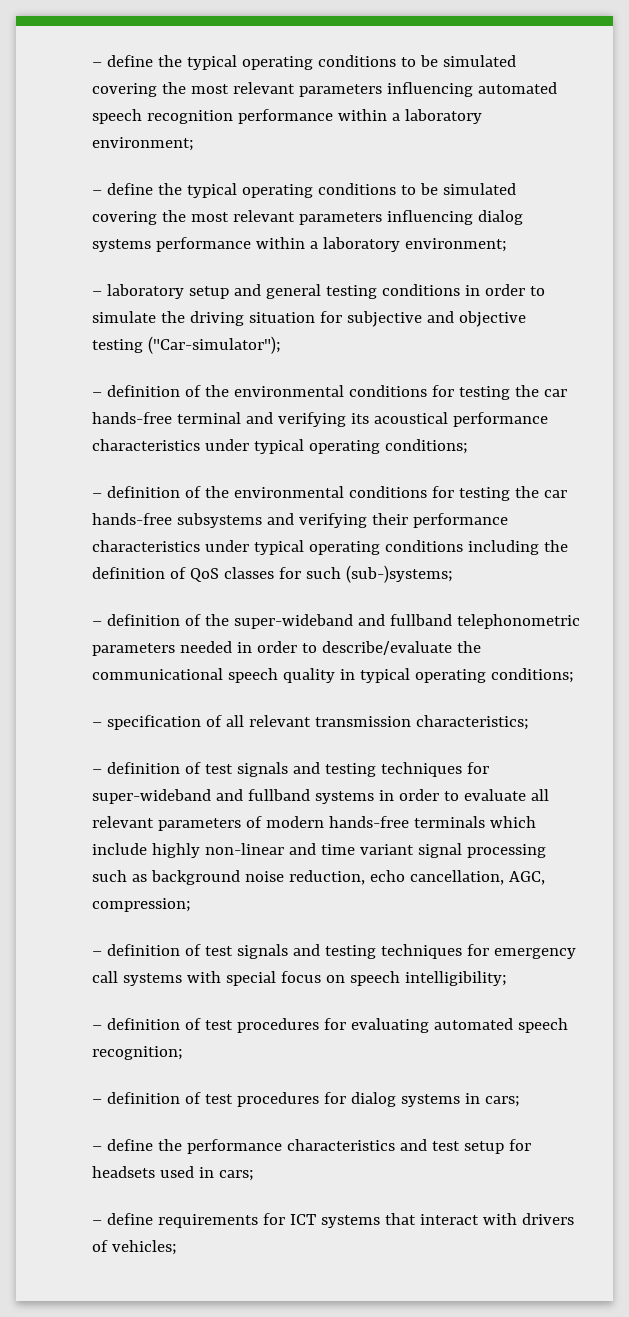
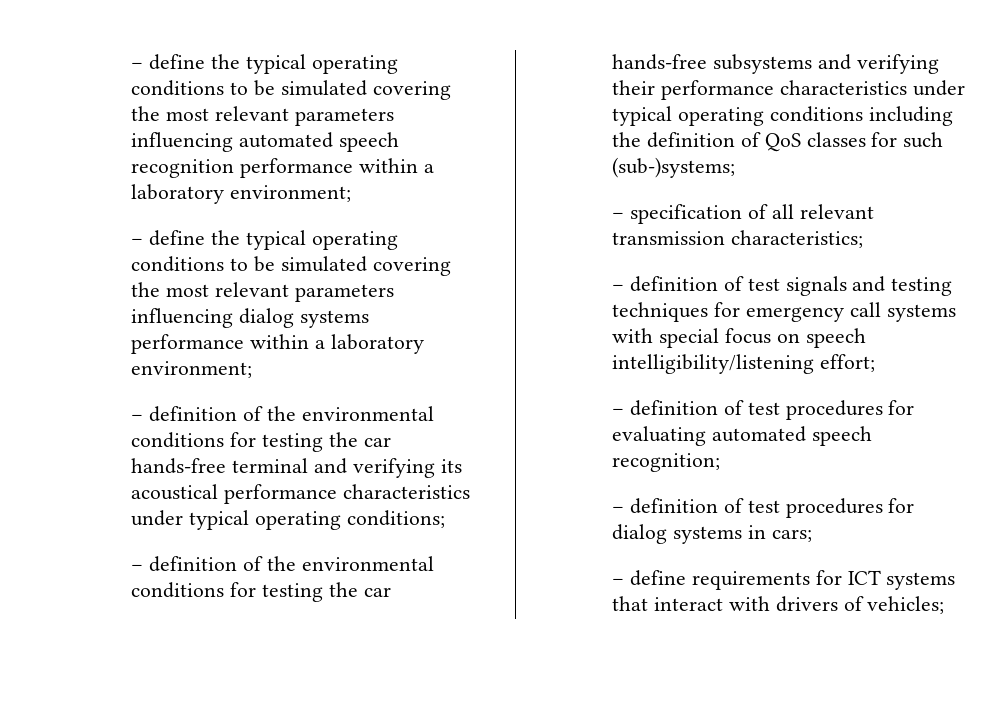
[91,284,545,299] [91,311,526,327] [91,336,281,354] // – laboratory setup and general testing conditions in order to simulate the driving situation for subjective and objective testing ("Car-simulator"); -> (253, 369) none
[91,614,580,629] [91,641,481,656] [91,668,574,683] // – definition of the super-wideband and fullband telephonometric parameters needed in order to describe/evaluate the communicational speech quality in typical operating conditions; -> (736, 167) none
[91,762,489,777] [91,789,549,804] [91,816,536,831] [91,843,546,858] [91,870,545,885] [91,898,191,912] // – definition of test signals and testing techniques for super-wideband and fullband systems in order to evaluate all relevant parameters of modern hands-free terminals which include highly non-linear and time variant signal processing such as background noise reduction, echo cancellation, AGC, compression; -> (864, 239) none
[404,971,507,986] intelligibility; -> [612,354,876,374] intelligibility/listening effort;
[91,1139,531,1154] [91,1166,254,1181] // – define the performance characteristics and test setup for headsets used in cars; -> (812, 535) none

